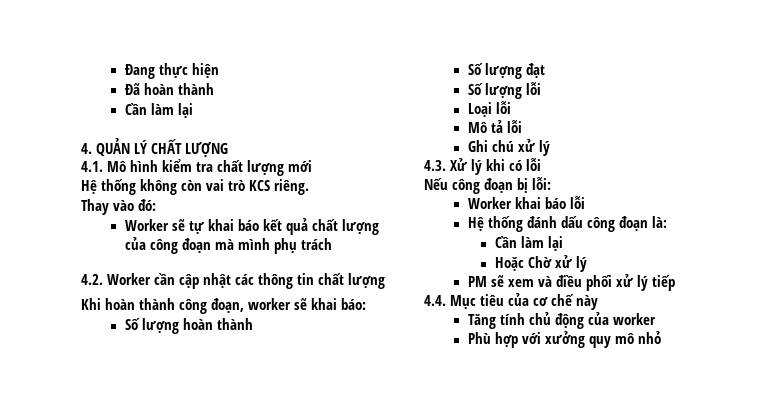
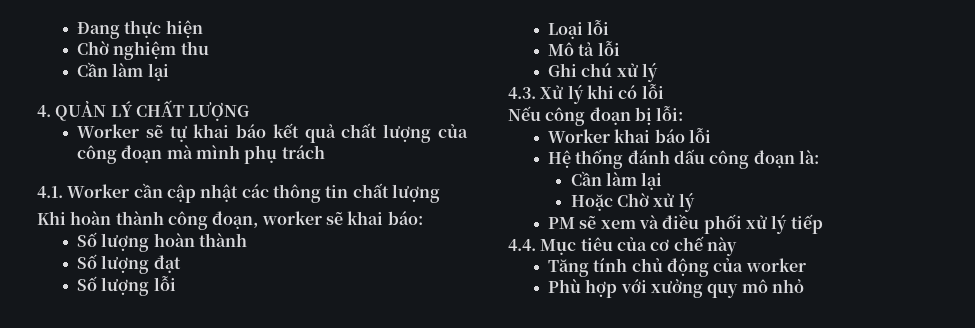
[124,83,214,95] Đã hoàn thành -> [77,41,209,60] Chờ nghiệm thu
[81,159,313,176] [81,179,310,195] [81,199,157,215] // 4.1. Mô hình kiểm tra chất lượng mới // Hệ thống không còn vai trò KCS riêng. // Thay vào đó: -> (250, 111) none
[81,274,103,285] 4.2. -> [37,186,63,198] 4.1.

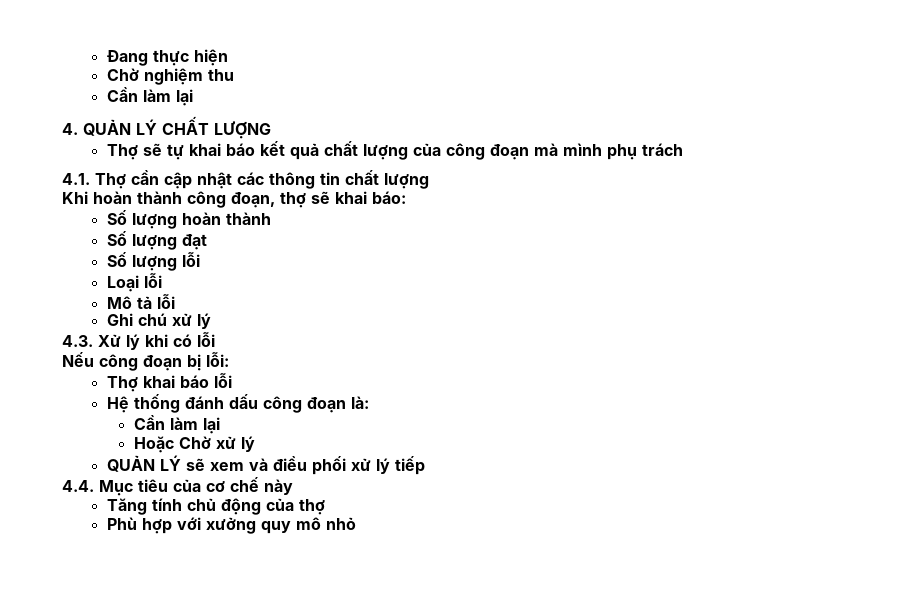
[77,124,140,138] Worker -> [106,144,138,160] Thợ
[67,184,130,198] Worker -> [95,173,126,189] Thợ
[261,211,322,225] worker -> [280,192,306,208] thợ
[548,129,611,143] Worker -> [106,376,138,392] Thợ
[548,217,576,229] PM -> [106,455,181,472] QUẢN LÝ
[745,258,806,272] worker -> [298,499,325,515] thợ

